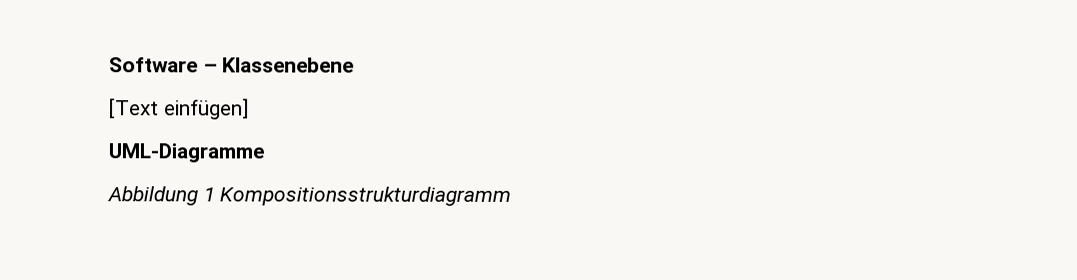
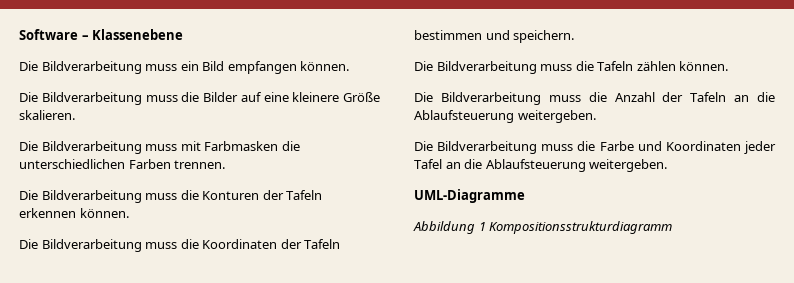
[109,98,249,120] [Text einfügen] -> [19,61,350,74] [19,92,380,105] [19,110,75,120] [19,141,300,154] [19,159,226,169] [19,190,323,203] [19,208,129,218] [19,239,341,252] [414,30,575,43] [414,61,729,74] [414,92,775,105] [414,110,596,123] [414,141,776,154] [414,159,668,172] Die Bildverarbeitung muss ein Bild empfangen können. // Die Bildverarbeitung muss die Bilder auf eine kleinere Größe skalieren. // Die Bildverarbeitung muss mit Farbmasken die unterschiedlichen Farben trennen. // Die Bildverarbeitung muss die Konturen der Tafeln erkennen können. // Die Bildverarbeitung muss die Koordinaten der Tafeln bestimmen und speichern. // Die Bildverarbeitung muss die Tafeln zählen können. // Die Bildverarbeitung muss die Anzahl der Tafeln an die Ablaufsteuerung weitergeben. // Die Bildverarbeitung muss die Farbe und Koordinaten jeder Tafel an die Ablaufsteuerung weitergeben.

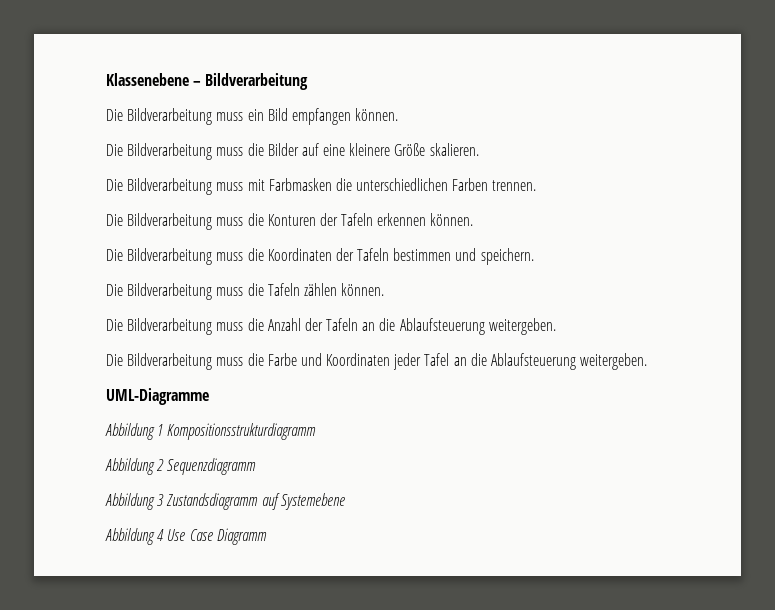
[19,29,184,40] Software – Klassenebene -> [106,73,309,90] Klassenebene – Bildverarbeitung
(673, 227) none -> [105,458,257,475] [105,493,345,510] [105,528,267,545] // Abbildung 2 Sequenzdiagramm // Abbildung 3 Zustandsdiagramm auf Systemebene // Abbildung 4 Use Case Diagramm

